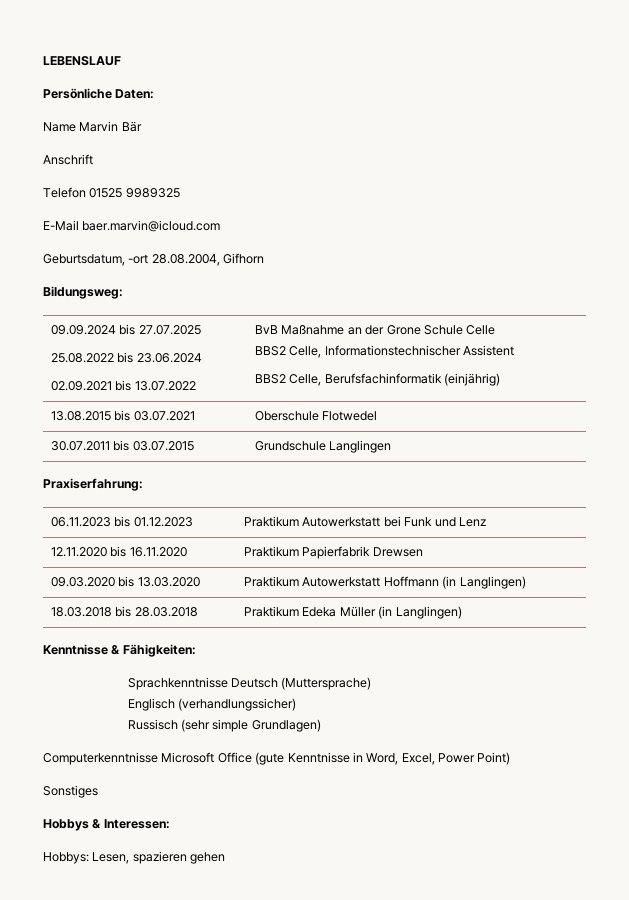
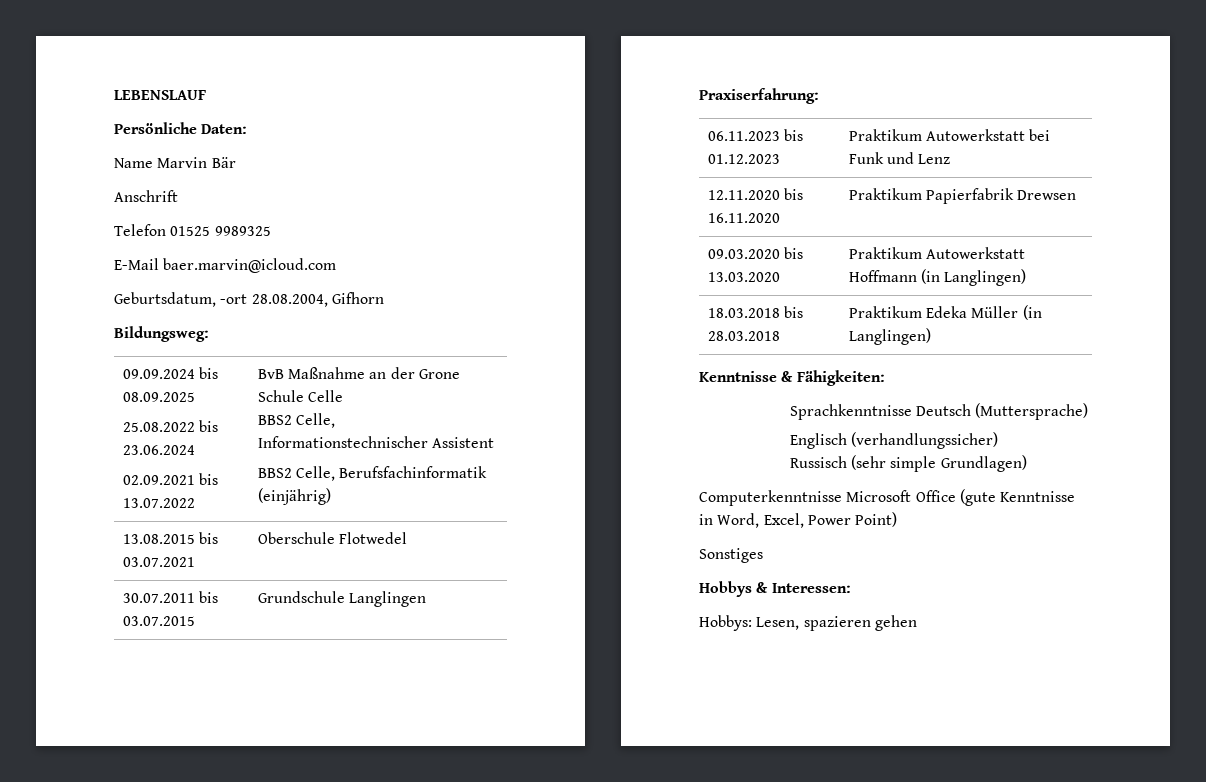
[138,325,201,335] 27.07.2025 -> [122,392,195,402] 08.09.2025

